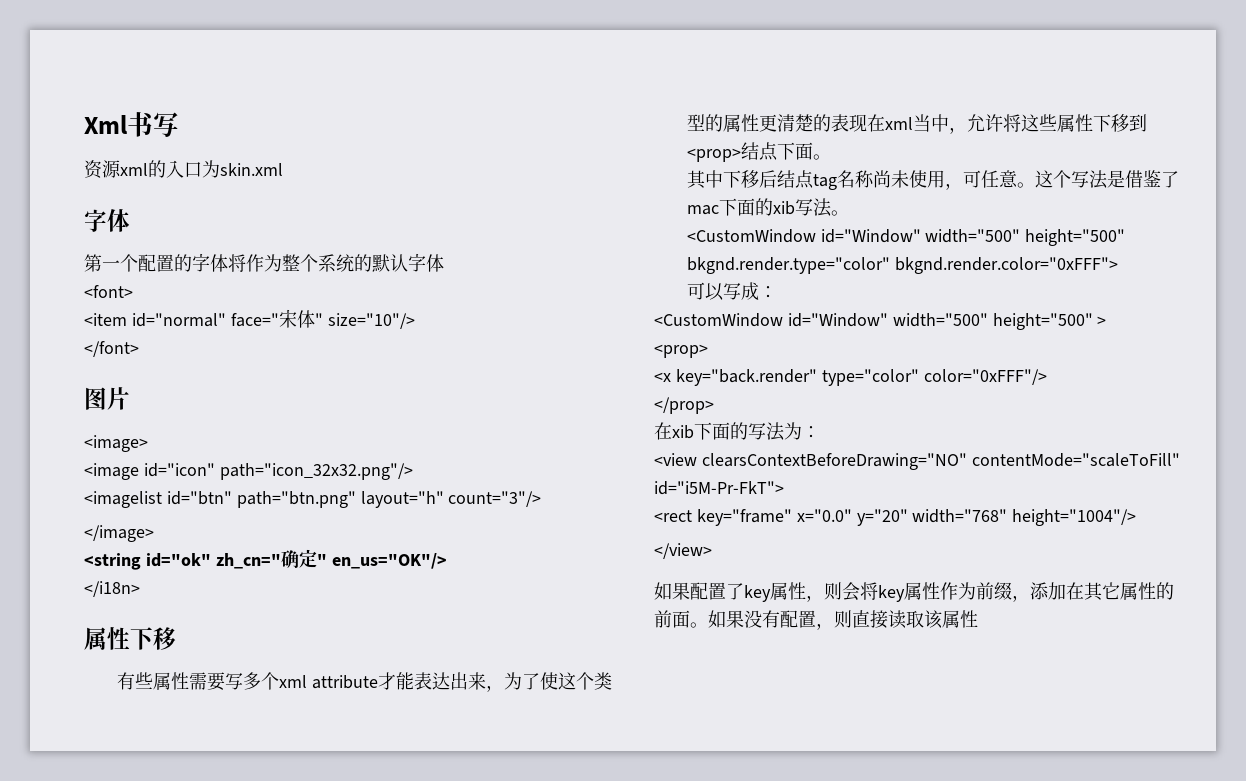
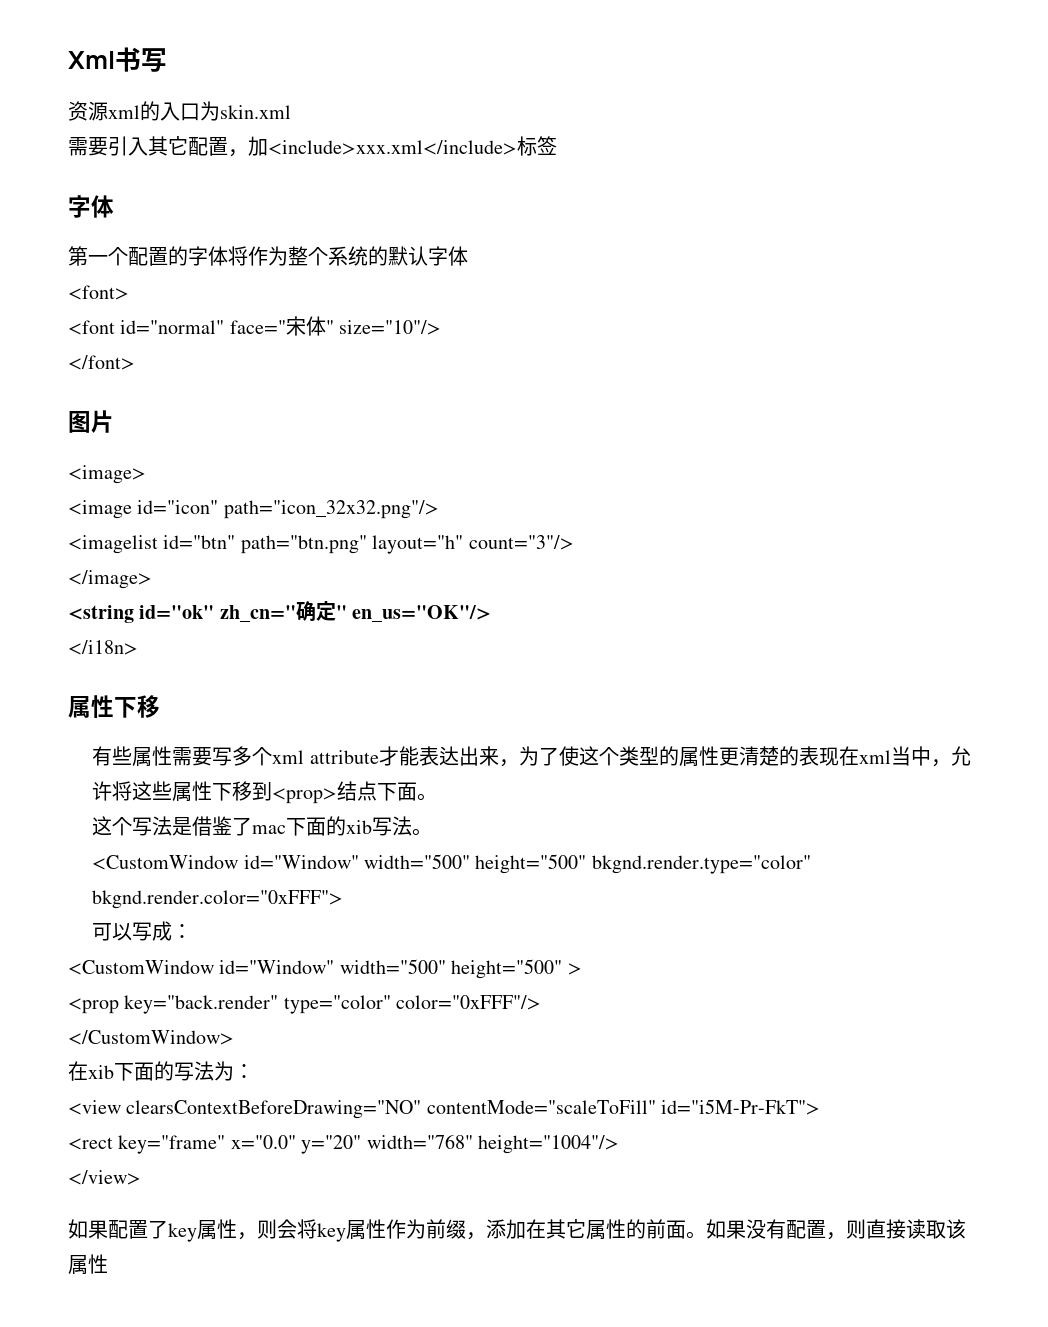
(283, 169) none -> [68,136,557,157] // 需要引入其它配置，加<include>xxx.xml</include>标签
[84,313,127,326] <item -> [68,320,115,335] <font
[686,170,1035,190] 其中下移后结点tag名称尚未使用，可任意。 -> (438, 797) none
[654,344,708,358] [654,372,671,382] <prop> // <x -> [68,998,119,1014] <prop
[654,397,714,414] </prop> -> [68,1030,234,1045] </CustomWindow>

